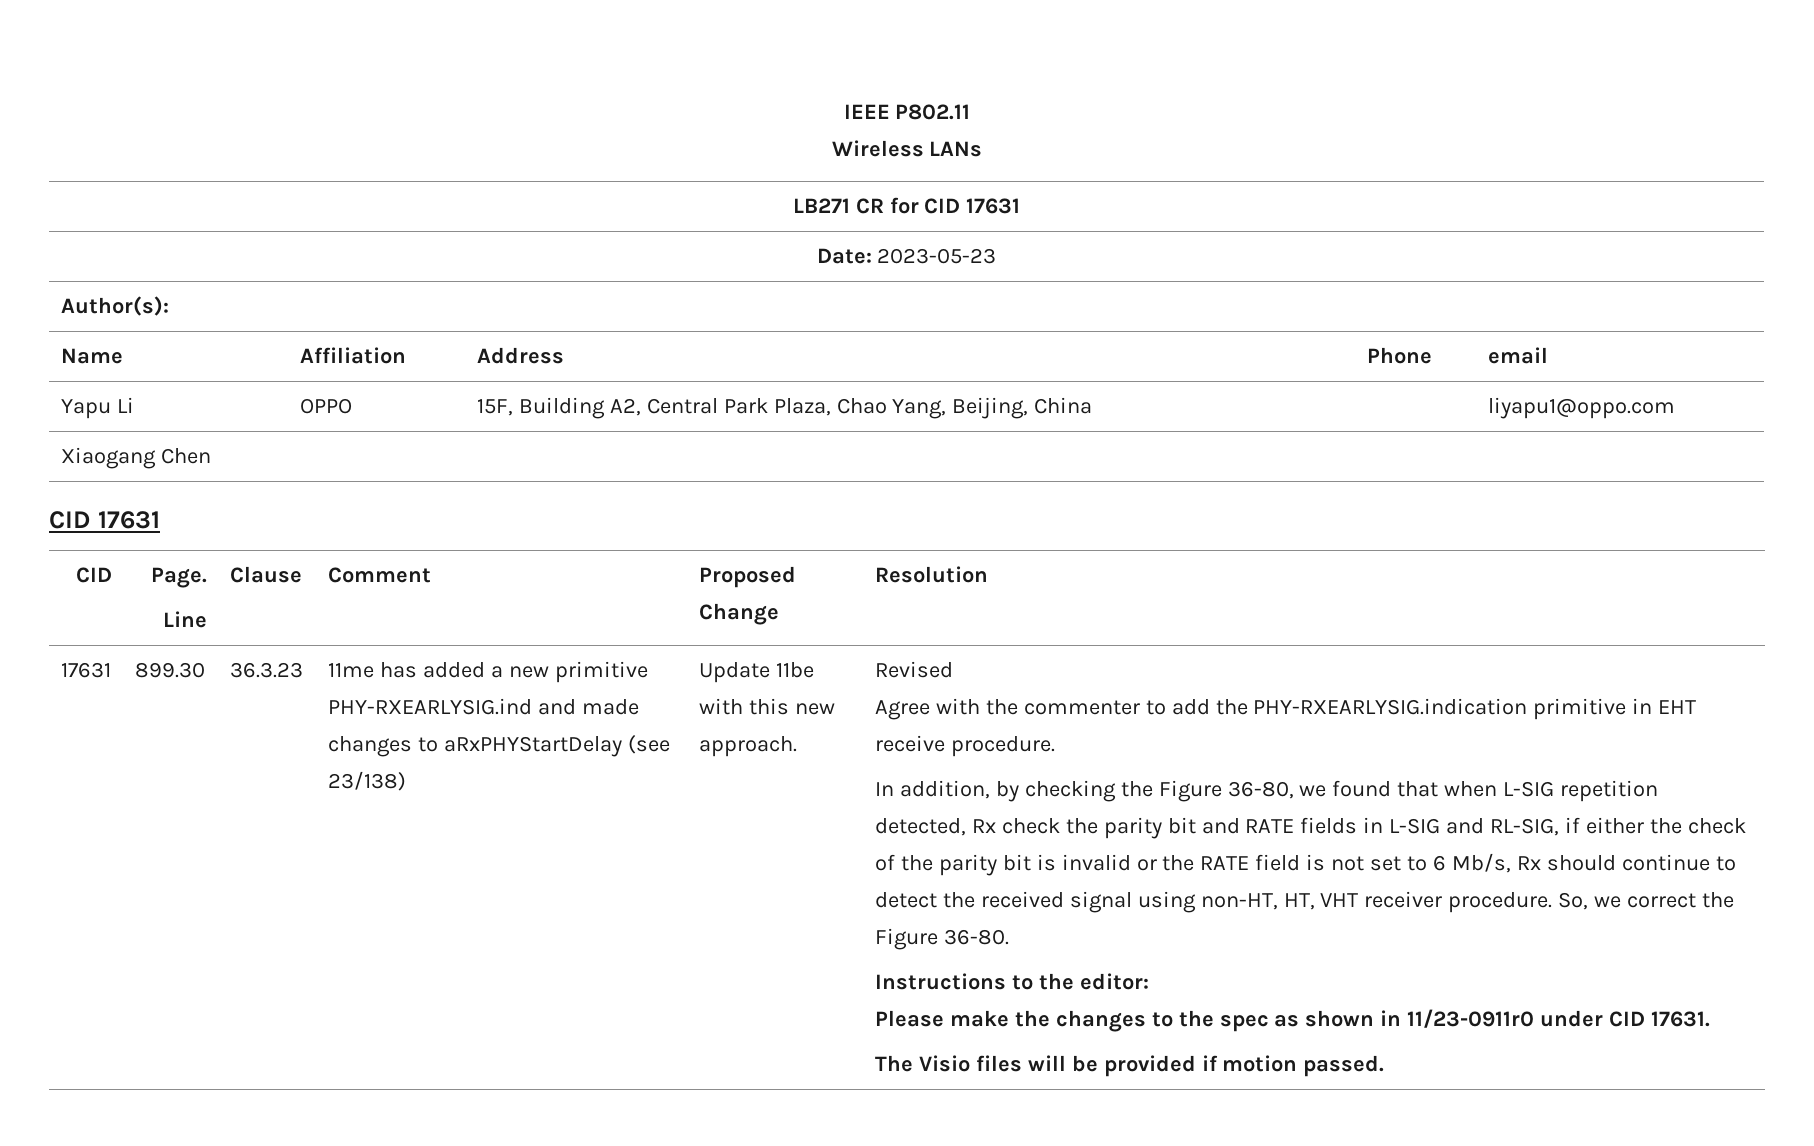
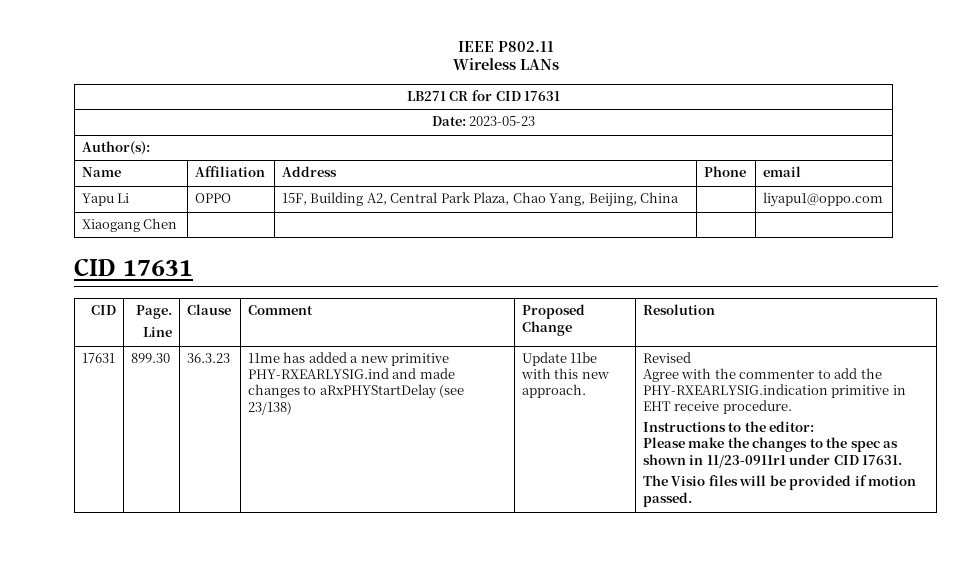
[874,780,1659,802] [874,817,1746,839] [874,853,1736,876] [874,891,1735,913] [874,928,1009,950] // In addition, by checking the Figure 36-80, we found that when L-SIG repetition detected, Rx check the parity bit and RATE fields in L-SIG and RL-SIG, if either the check of the parity bit is invalid or the RATE field is not set to 6 Mb/s, Rx should continue to detect the received signal using non-HT, HT, VHT receiver procedure. So, we correct the Figure 36-80. -> (792, 407) none
[1407,1009,1535,1028] 11/23-0911r0 -> [706,455,786,468] 11/23-0911r1

